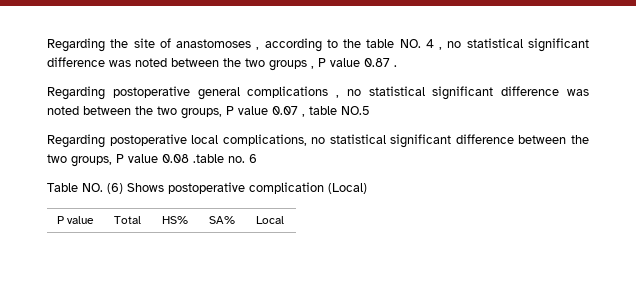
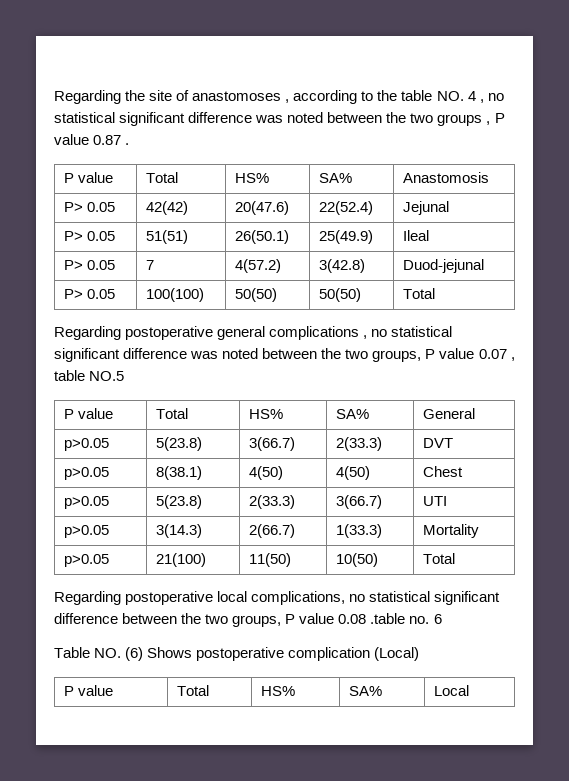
(397, 66) none -> [63,172,113,183] [145,172,178,183] [234,173,269,183] [318,173,352,183] [402,172,489,183] [63,202,115,212] [145,201,188,215] [234,201,289,215] [318,201,373,215] [402,201,449,215] [63,231,115,241] [145,230,188,244] [234,230,289,244] [318,230,373,244] [402,230,429,241] [63,260,115,270] [145,260,154,270] [234,259,281,273] [318,259,365,273] [402,259,484,273] [63,289,115,299] [145,288,204,302] [234,288,277,302] [318,288,361,302] [402,288,435,299] // P value | Total | HS% | SA% | Anastomosis // P> 0.05 | 42(42) | 20(47.6) | 22(52.4) | Jejunal // P> 0.05 | 51(51) | 26(50.1) | 25(49.9) | Ileal // P> 0.05 | 7 | 4(57.2) | 3(42.8) | Duod-jejunal // P> 0.05 | 100(100) | 50(50) | 50(50) | Total
(370, 110) none -> [63,408,113,419] [155,408,188,419] [248,409,283,419] [335,409,369,419] [422,408,475,419] [63,438,109,451] [155,437,202,451] [248,437,295,451] [335,437,382,451] [422,438,453,448] [63,467,109,480] [155,466,202,480] [248,466,283,480] [335,466,370,480] [422,466,463,477] [63,496,109,509] [155,495,202,509] [248,495,295,509] [335,495,382,509] [422,496,447,506] [63,525,109,538] [155,524,202,538] [248,524,295,538] [335,524,382,538] [422,524,479,538] [63,554,109,567] [155,553,206,567] [248,553,291,567] [335,553,378,567] [422,553,455,564] // P value | Total | HS% | SA% | General // p>0.05 | 5(23.8) | 3(66.7) | 2(33.3) | DVT // p>0.05 | 8(38.1) | 4(50) | 4(50) | Chest // p>0.05 | 5(23.8) | 2(33.3) | 3(66.7) | UTI // p>0.05 | 3(14.3) | 2(66.7) | 1(33.3) | Mortality // p>0.05 | 21(100) | 11(50) | 10(50) | Total

